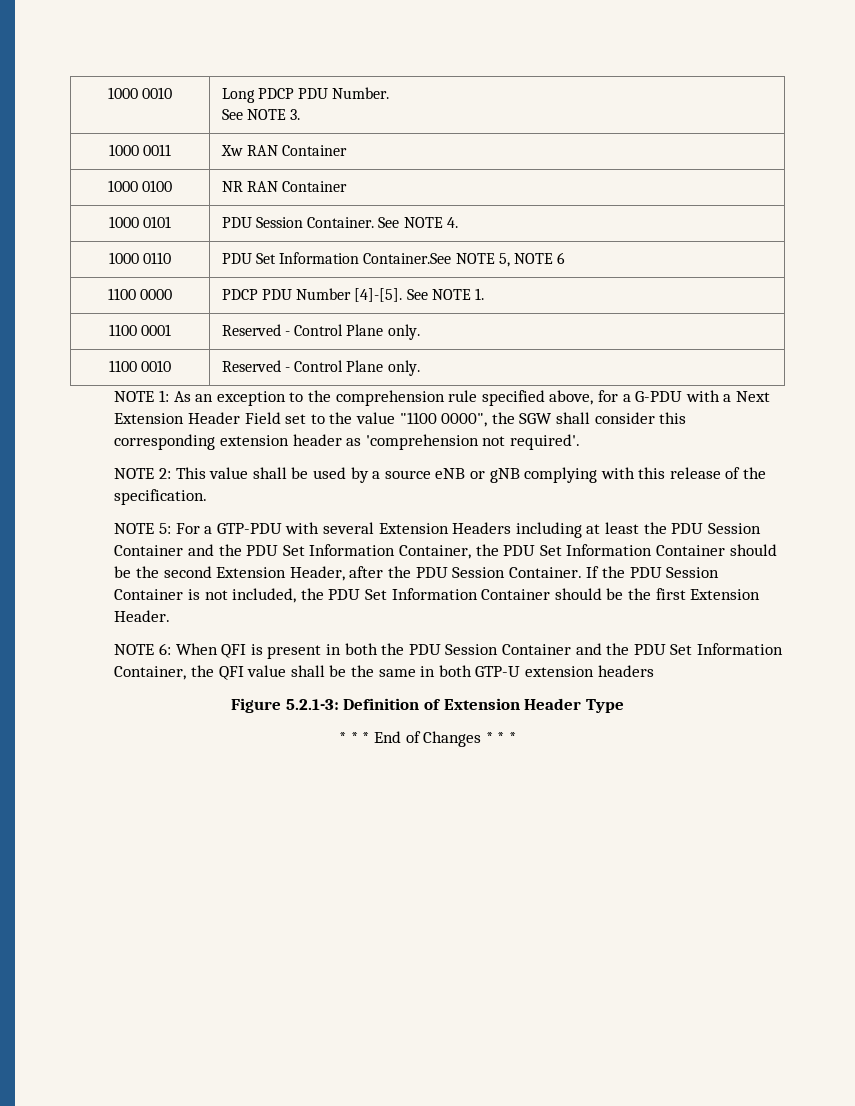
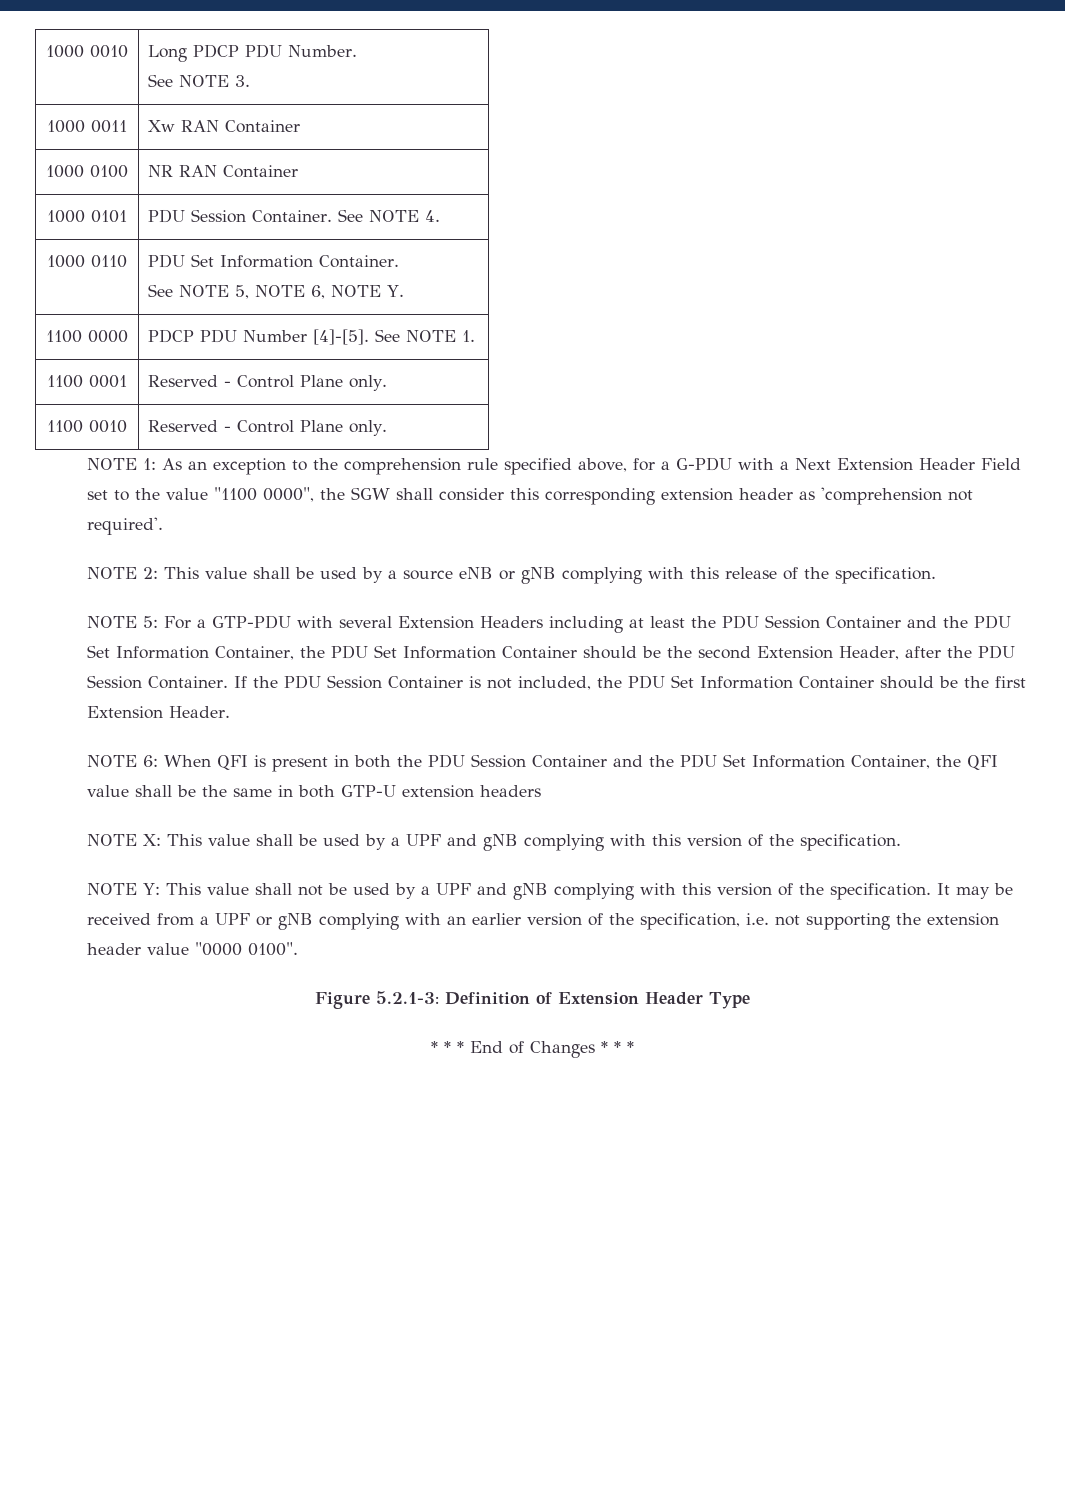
[363,253,452,264] Container.See -> [319,255,400,268] [148,284,174,297] Container. // See
[557,252,566,264] 6 -> [311,285,405,299] 6, NOTE Y.
(654, 671) none -> [86,834,901,851] [86,883,1013,900] [86,913,999,930] [86,942,298,956] // NOTE X: This value shall be used by a UPF and gNB complying with this version of the specification. // NOTE Y: This value shall not be used by a UPF and gNB complying with this version of the specification. It may be received from a UPF or gNB complying with an earlier version of the specification, i.e. not supporting the extension header value "0000 0100".

